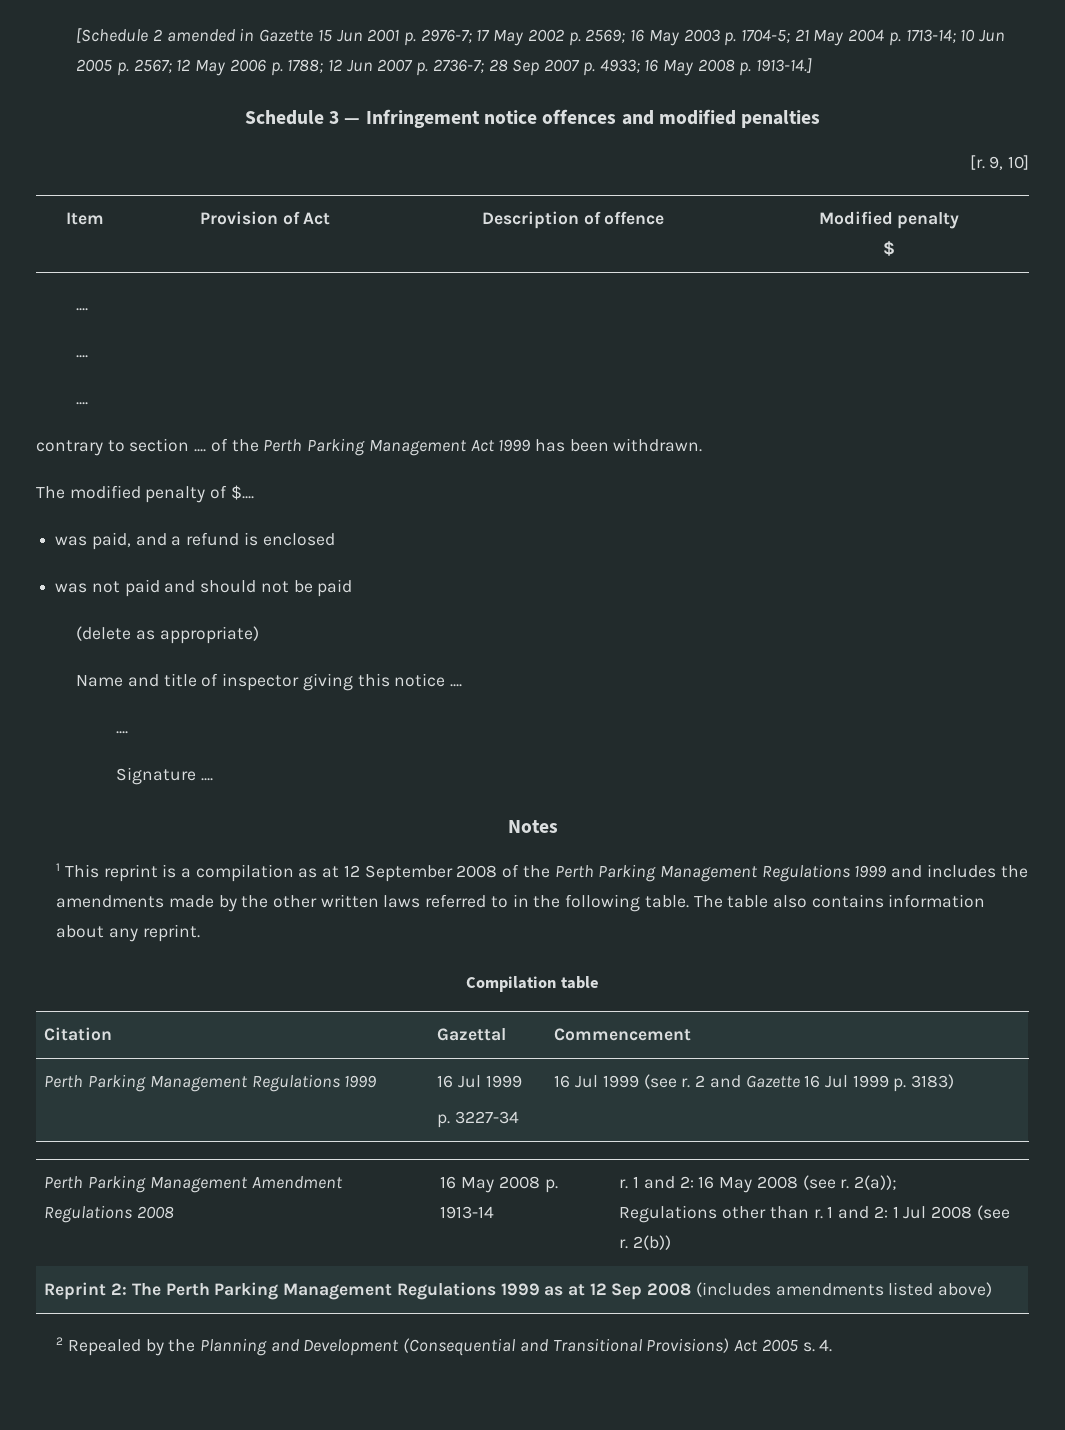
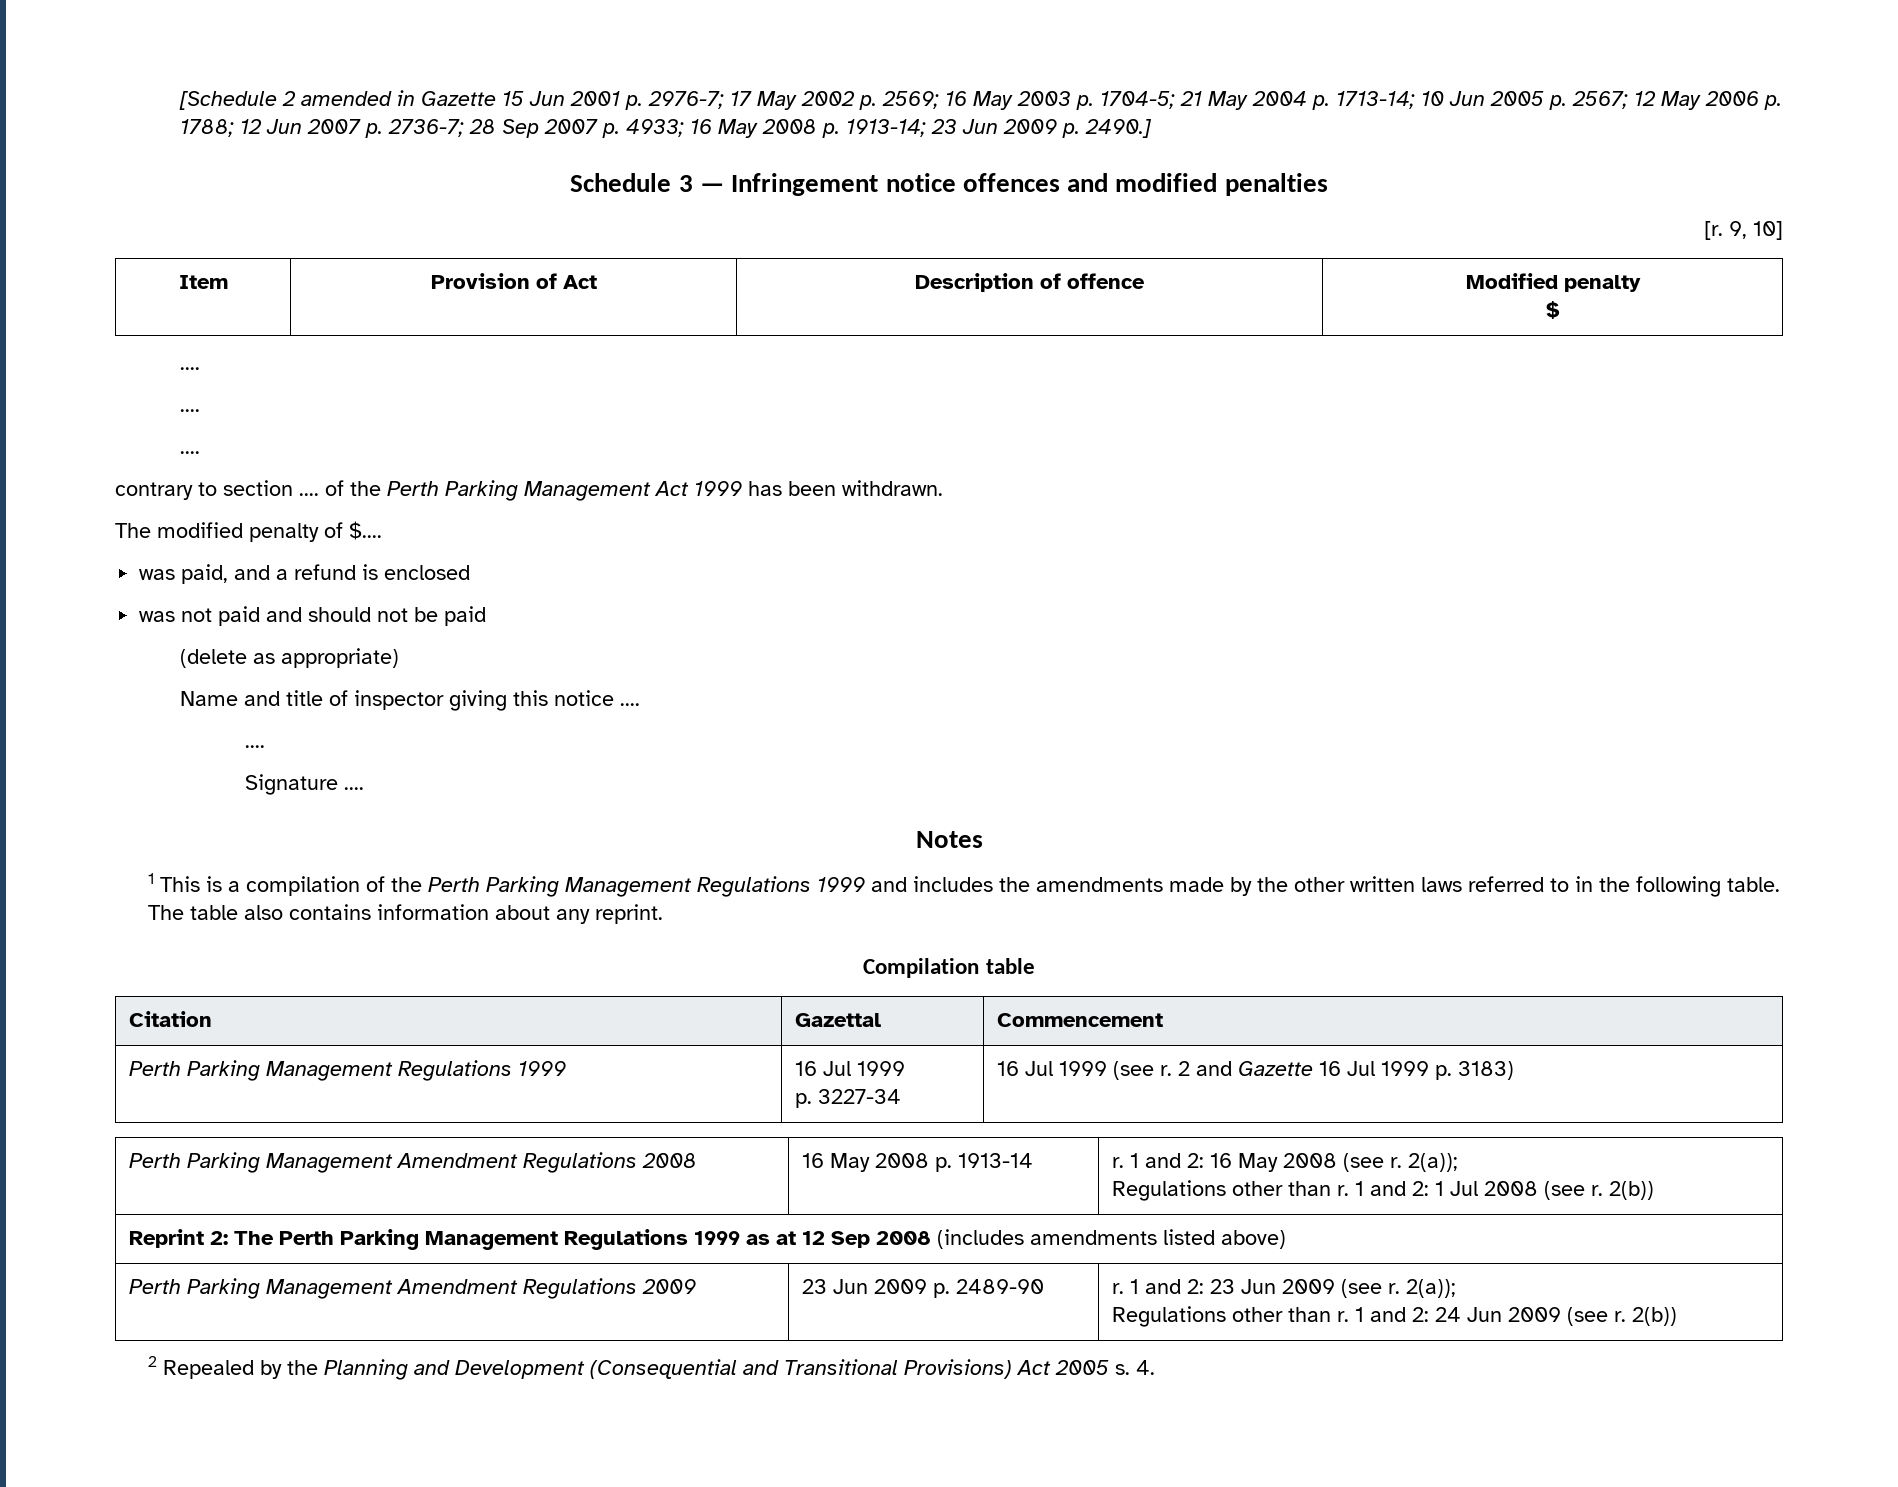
[756,58,813,73] 1913-14.] -> [846,119,1153,138] 1913-14; 23 Jun 2009 p. 2490.]
[103,864,158,882] reprint -> (200, 884) none
[298,865,498,882] as at 12 September 2008 -> (360, 886) none
(993, 1289) none -> [129,1278,697,1299] [802,1279,1045,1298] [1112,1279,1457,1298] [1112,1306,1678,1327] // Perth Parking Management Amendment Regulations 2009 | 23 Jun 2009 p. 2489-90 | r. 1 and 2: 23 Jun 2009 (see r. 2(a)); // Regulations other than r. 1 and 2: 24 Jun 2009 (see r. 2(b))

